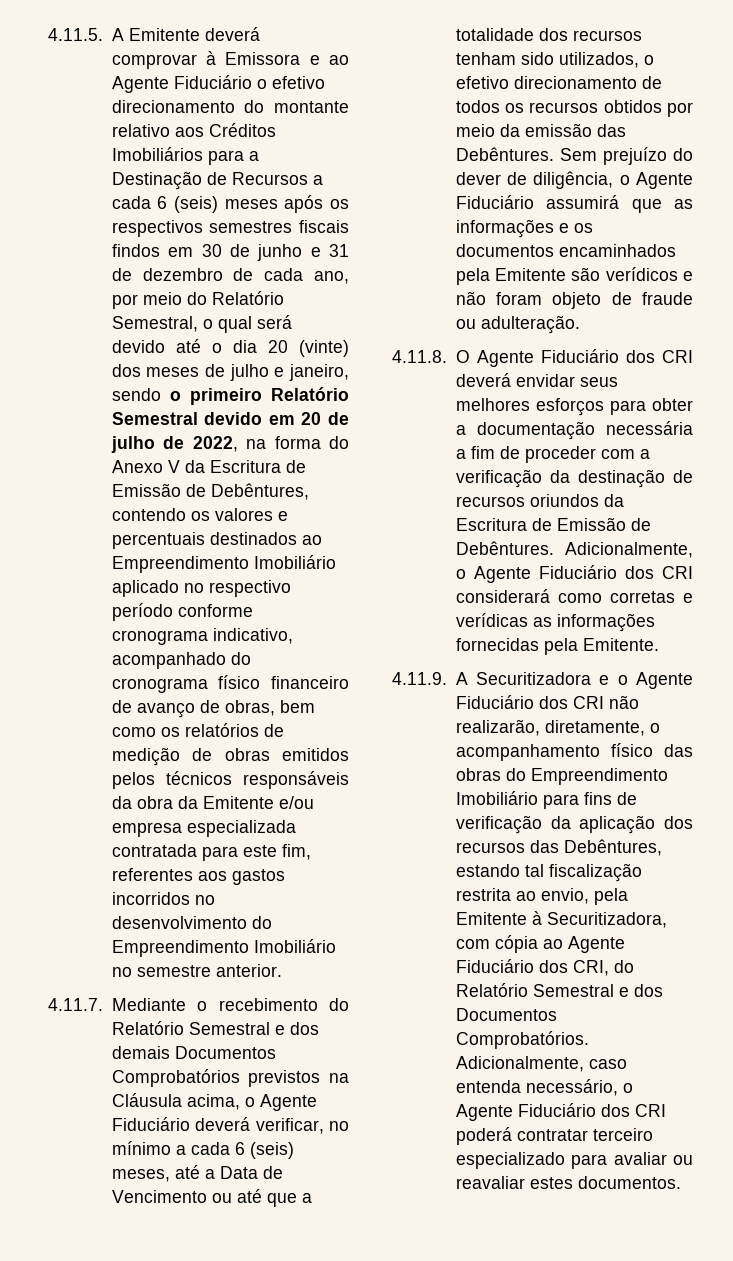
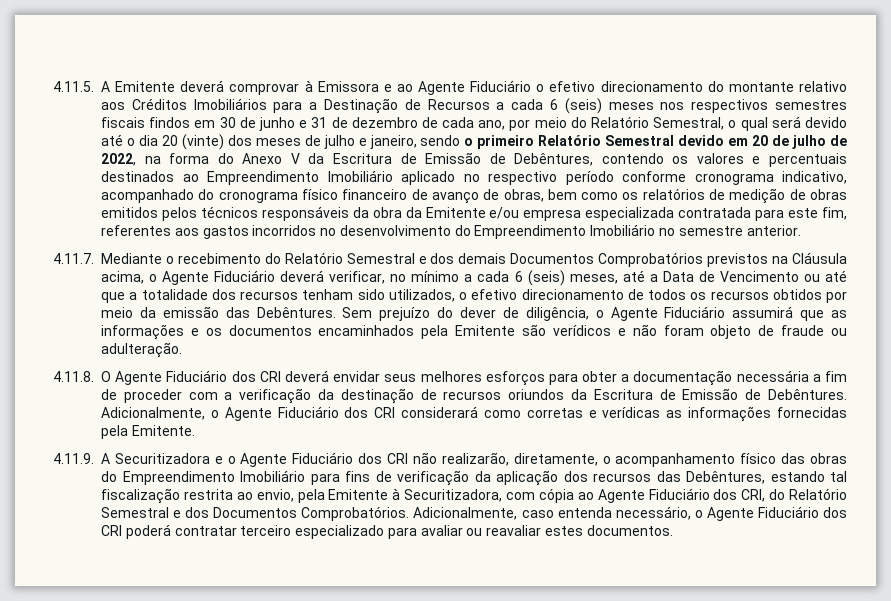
[284,195,349,213] após os -> [660,102,685,110] nos

